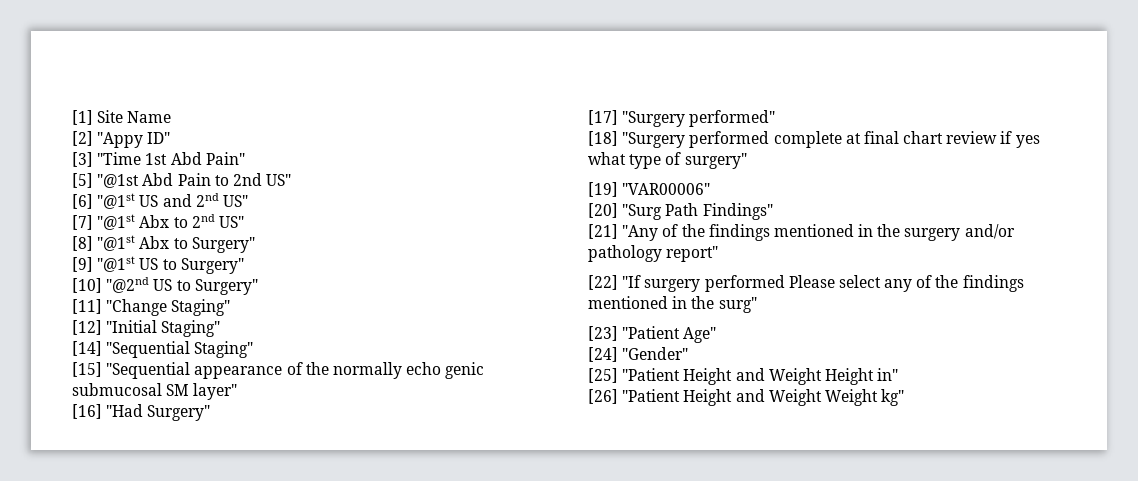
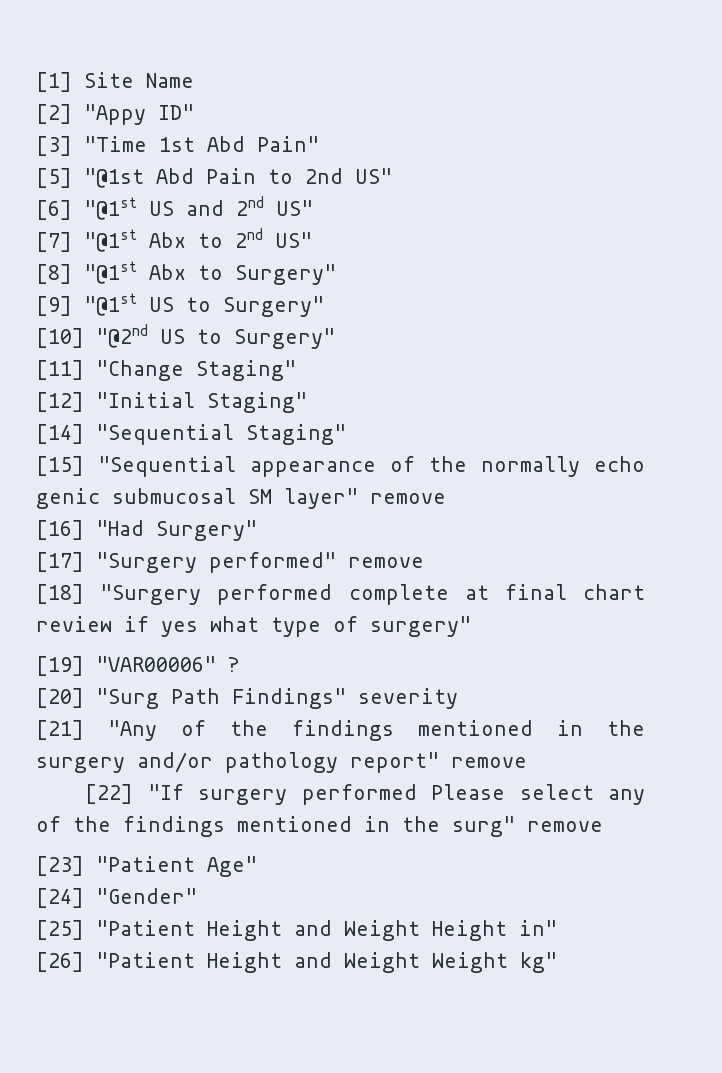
(238, 391) none -> [370,493,446,504] remove
(776, 118) none -> [348,557,424,568] remove
(711, 189) none -> [228,657,240,672] ?
(773, 211) none -> [358,688,458,709] severity
(719, 254) none -> [451,757,527,768] remove
(757, 305) none -> [527,821,603,832] remove

